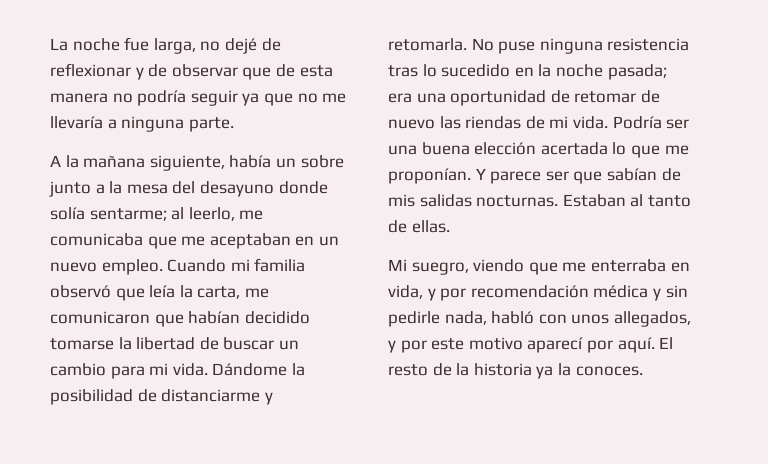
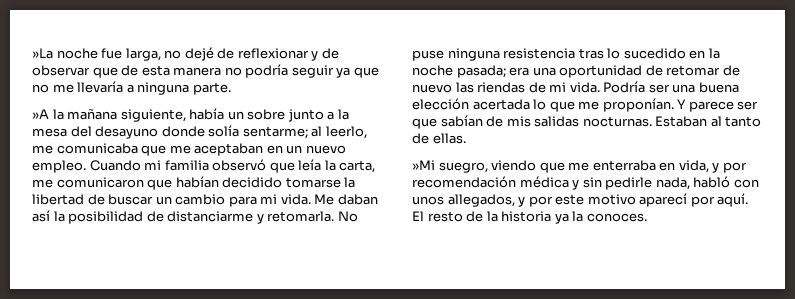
[50,38,68,51] La -> [32,48,53,59] »La
[50,155,61,167] A -> [32,109,49,119] »A
[212,363,288,376] Dándome -> [314,194,378,205] [32,210,50,222] Me daban así
[388,259,407,271] Mi -> [412,160,435,170] »Mi

